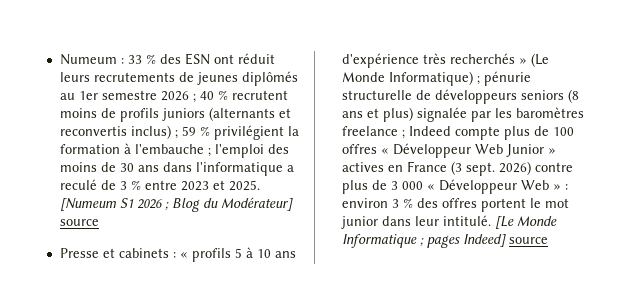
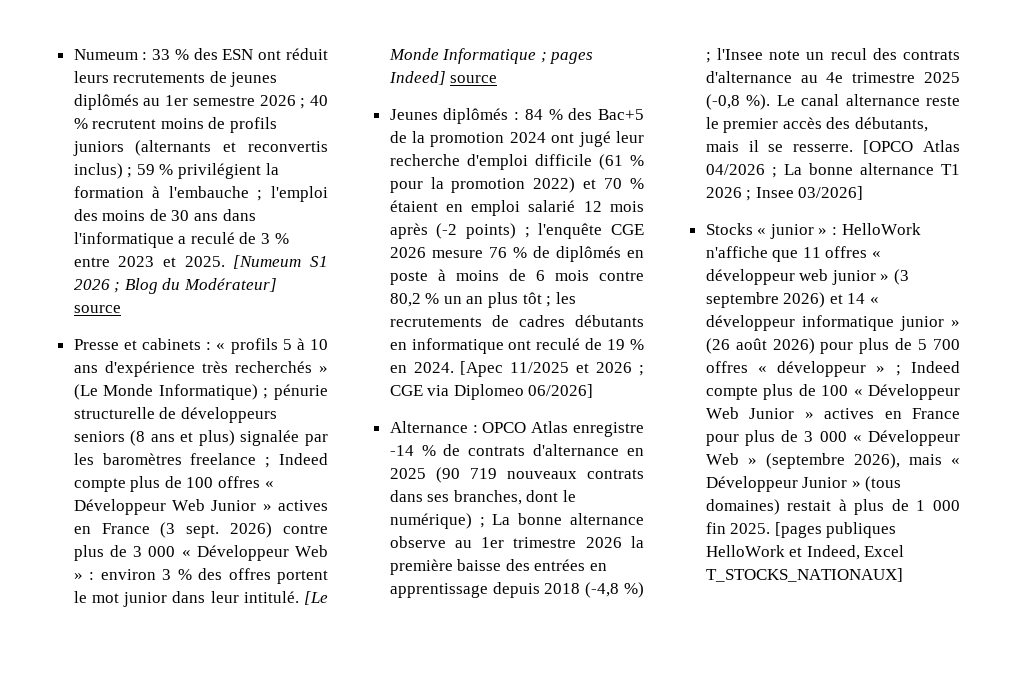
(548, 240) none -> [389,108,644,124] [389,131,644,147] [389,154,644,170] [389,177,644,193] [389,200,644,216] [389,223,644,239] [389,246,644,262] [389,269,644,285] [389,292,576,308] [389,315,644,327] [389,338,644,354] [389,361,644,377] [389,384,594,400] [389,421,644,437] [389,444,644,456] [389,467,644,483] [389,490,577,505] [389,513,644,529] [389,536,644,548] [389,559,608,575] [389,582,644,598] [705,48,960,63] [705,71,960,83] [705,94,960,110] [705,117,929,133] [705,140,960,154] [705,163,960,178] [705,186,864,201] [705,223,921,239] [705,246,882,262] [705,269,910,285] [705,292,880,308] [705,315,960,331] [705,338,960,354] [705,361,960,377] [705,384,960,400] [705,407,960,419] [705,430,960,446] [705,453,960,469] [705,476,902,492] [705,499,960,515] [705,522,897,538] [705,545,905,560] [705,568,903,582] // Jeunes diplômés : 84 % des Bac+5 de la promotion 2024 ont jugé leur recherche d'emploi difficile (61 % pour la promotion 2022) et 70 % étaient en emploi salarié 12 mois après (-2 points) ; l'enquête CGE 2026 mesure 76 % de diplômés en poste à moins de 6 mois contre 80,2 % un an plus tôt ; les recrutements de cadres débutants en informatique ont reculé de 19 % en 2024. [Apec 11/2025 et 2026 ; CGE via Diplomeo 06/2026] // Alternance : OPCO Atlas enregistre -14 % de contrats d'alternance en 2025 (90 719 nouveaux contrats dans ses branches, dont le numérique) ; La bonne alternance observe au 1er trimestre 2026 la première baisse des entrées en apprentissage depuis 2018 (-4,8 %) ; l'Insee note un recul des contrats d'alternance au 4e trimestre 2025 (-0,8 %). Le canal alternance reste le premier accès des débutants, mais il se resserre. [OPCO Atlas 04/2026 ; La bonne alternance T1 2026 ; Insee 03/2026] // Stocks « junior » : HelloWork n'affiche que 11 offres « développeur web junior » (3 septembre 2026) et 14 « développeur informatique junior » (26 août 2026) pour plus de 5 700 offres « développeur » ; Indeed compte plus de 100 « Développeur Web Junior » actives en France pour plus de 3 000 « Développeur Web » (septembre 2026), mais « Développeur Junior » (tous domaines) restait à plus de 1 000 fin 2025. [pages publiques HelloWork et Indeed, Excel T_STOCKS_NATIONAUX]

